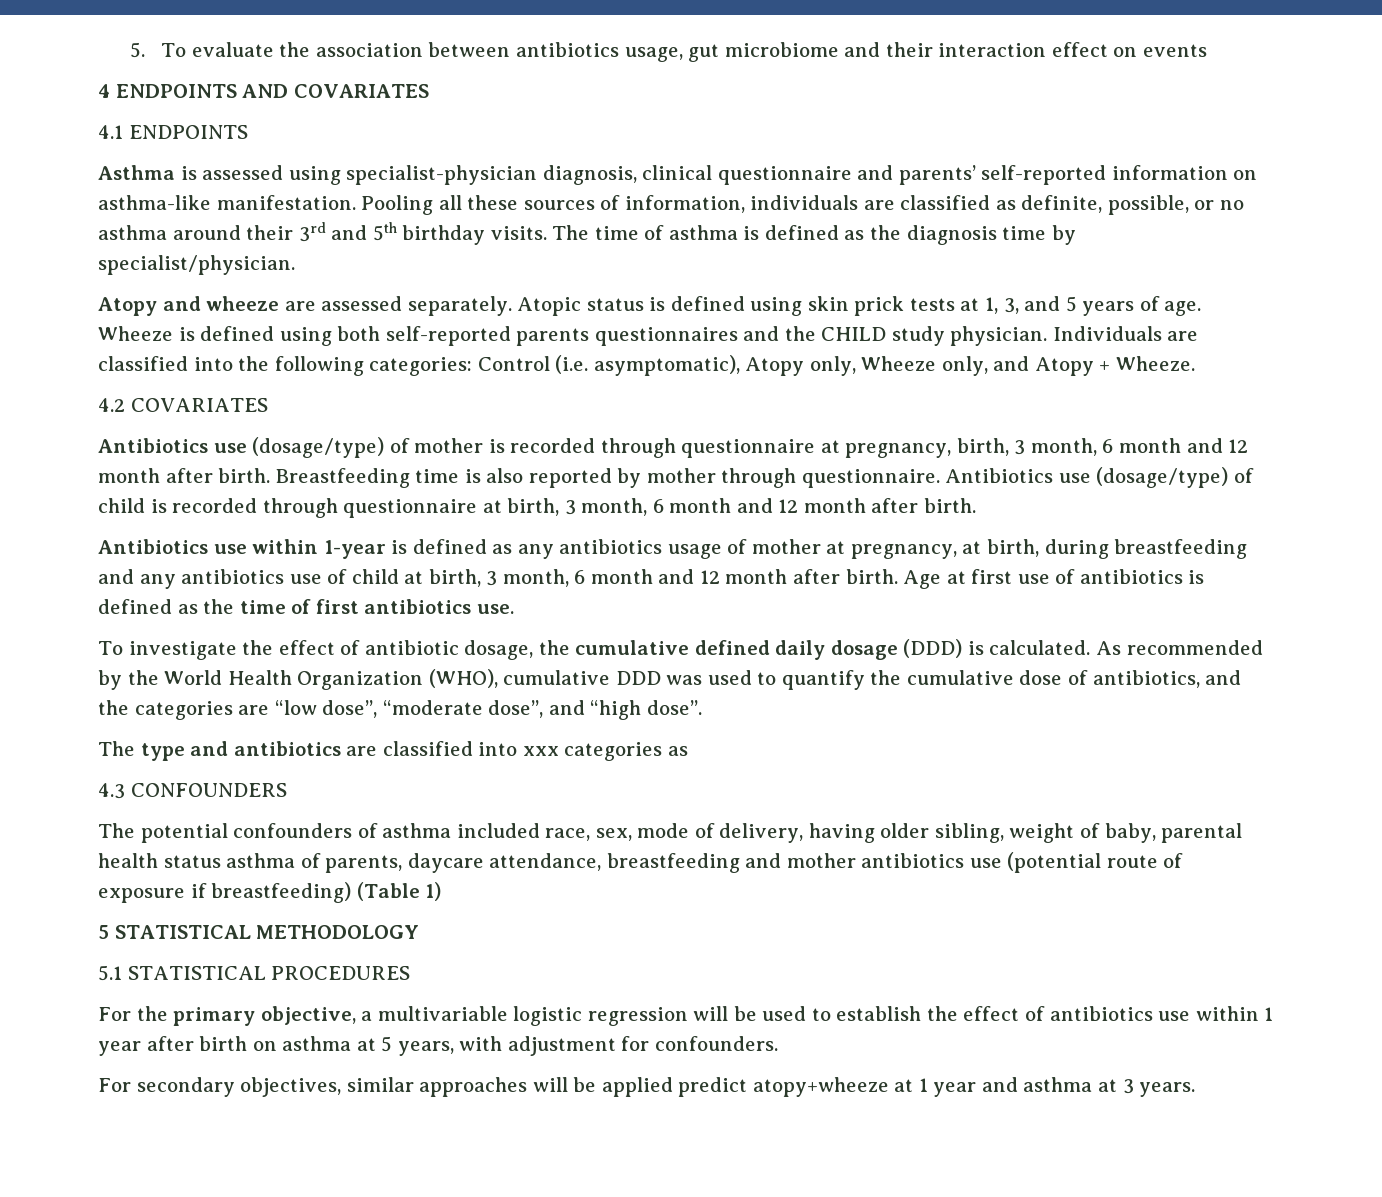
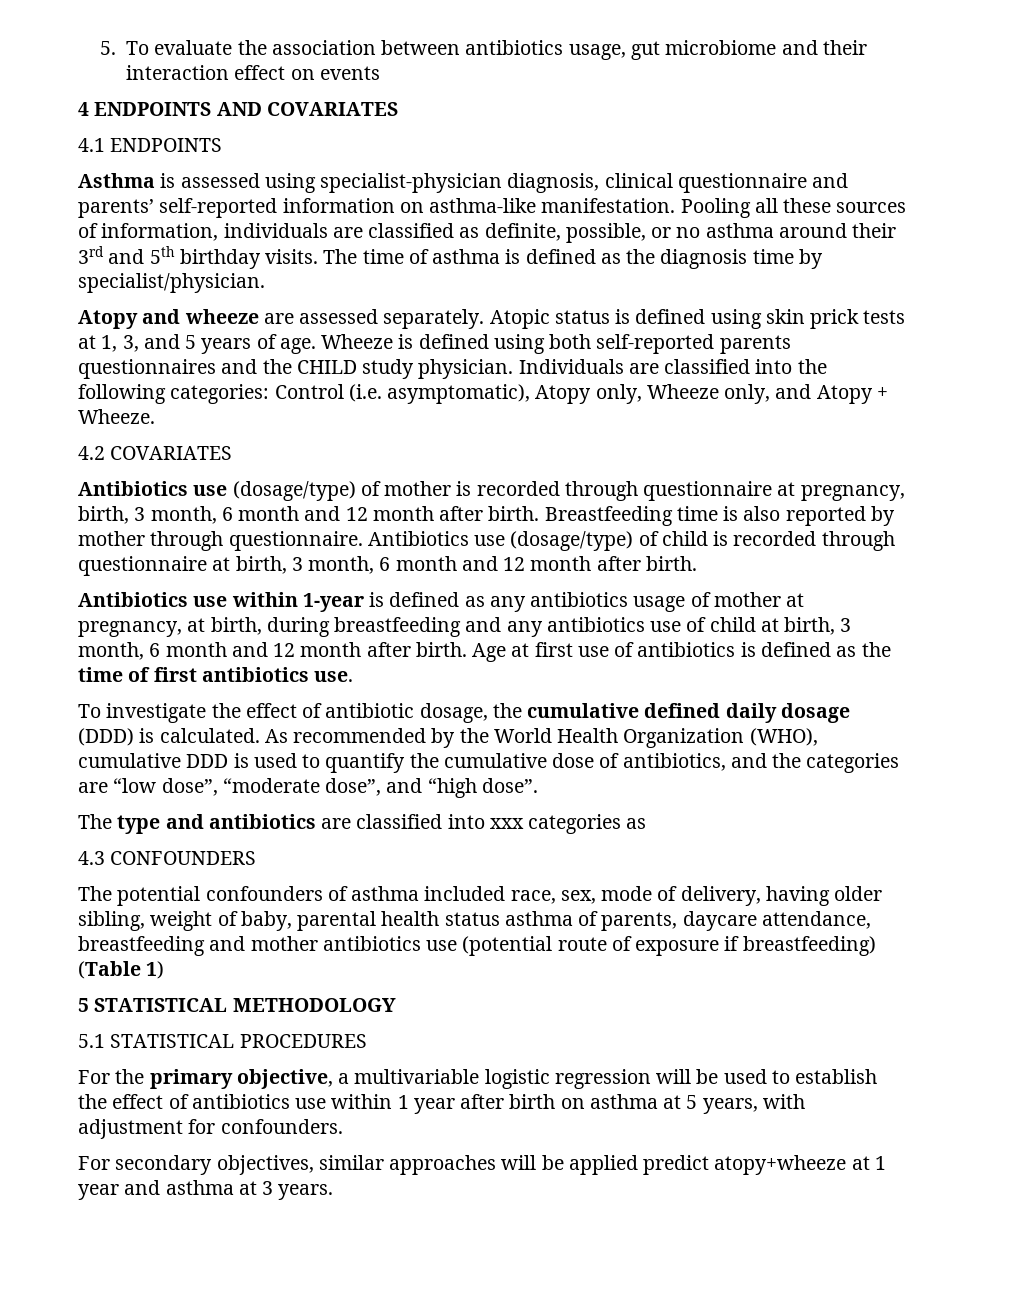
[666,675,703,685] was -> [233,753,249,768] is

